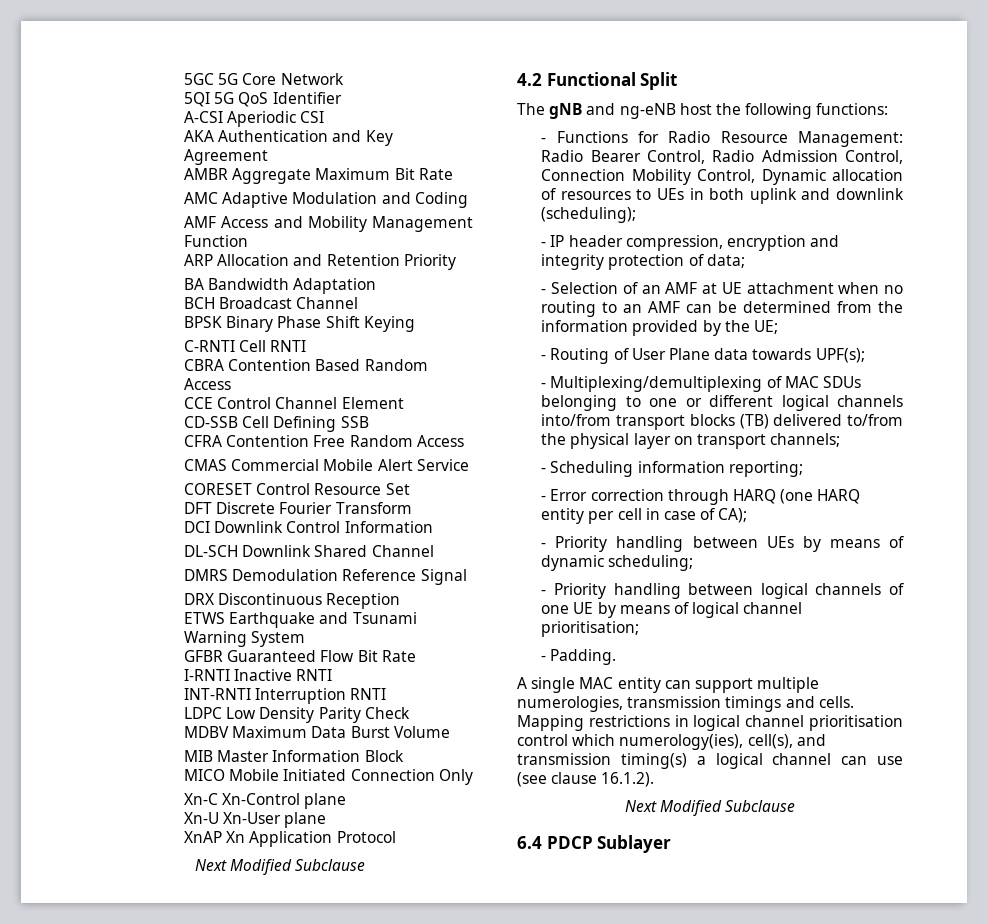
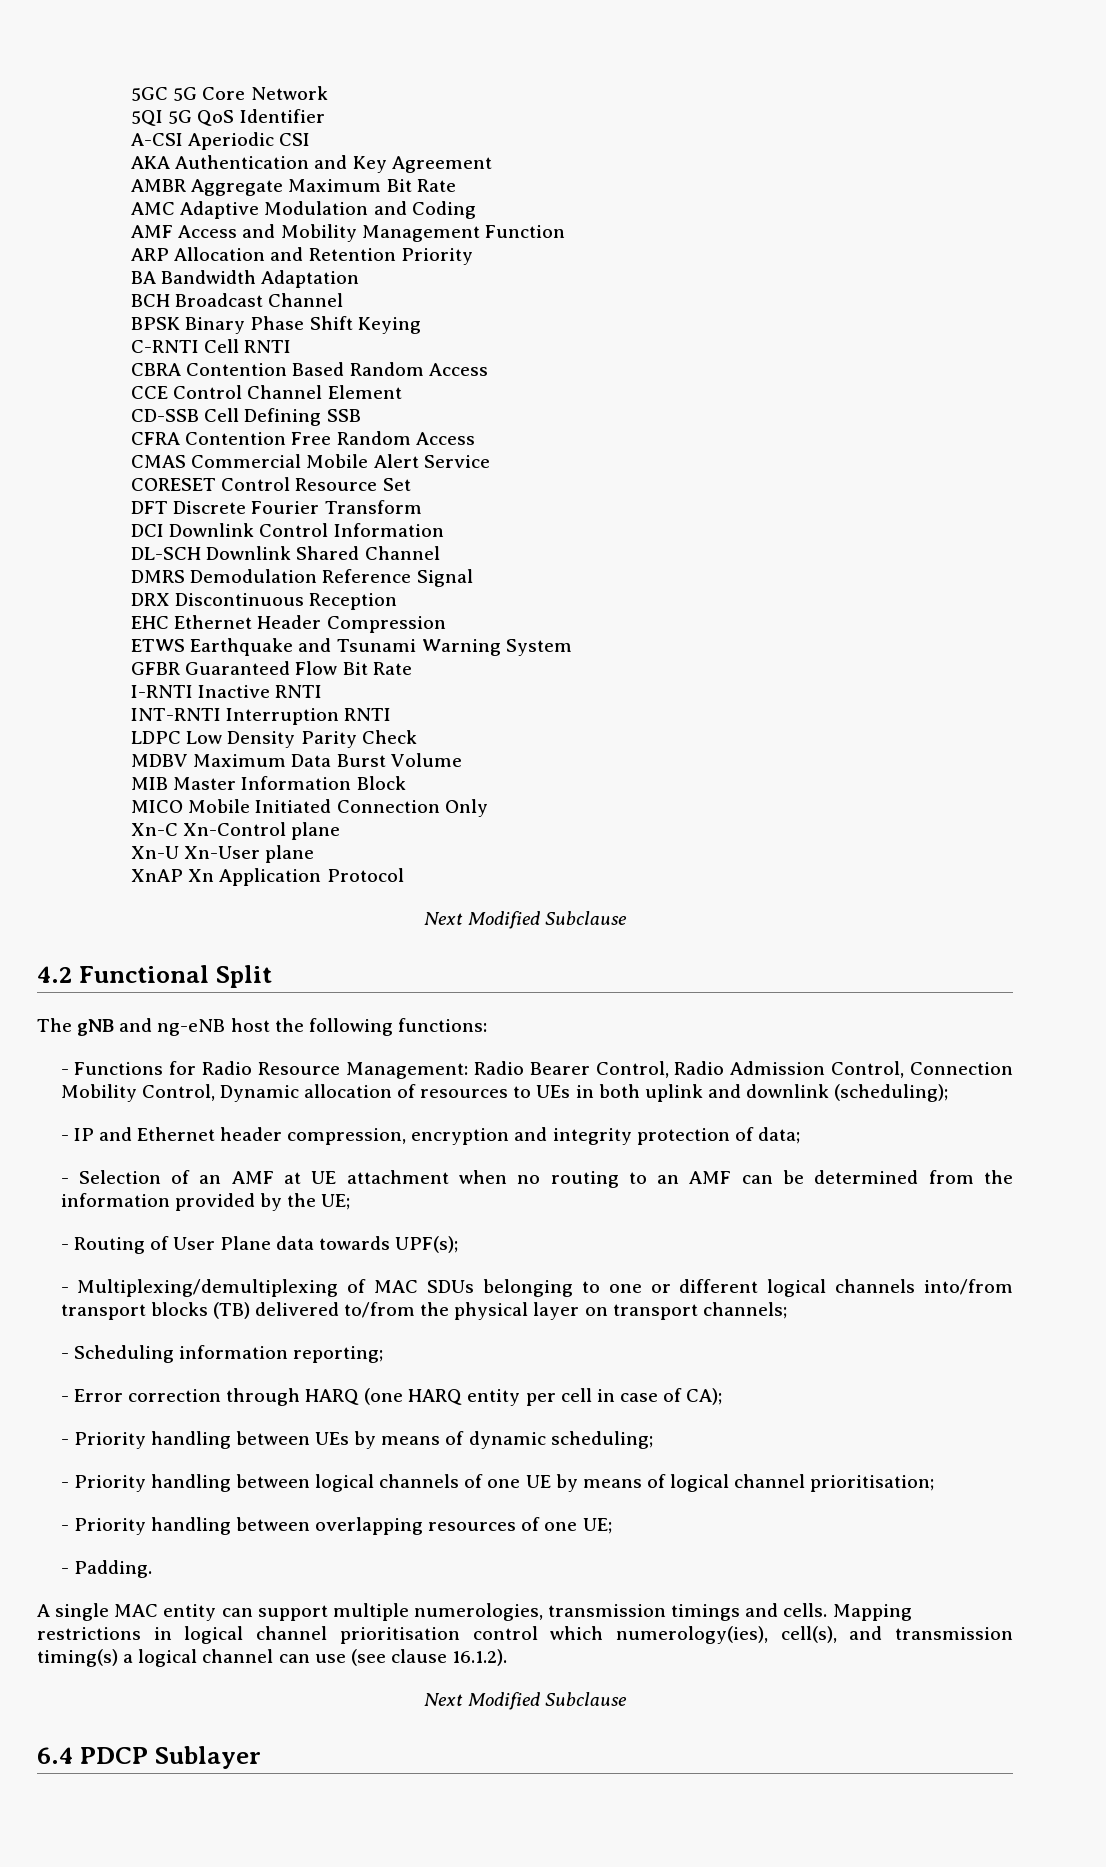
(401, 601) none -> [131,615,446,633] // EHC Ethernet Header Compression
(565, 241) none -> [98,1127,215,1141] and Ethernet
(640, 629) none -> [60,1517,612,1535] // - Priority handling between overlapping resources of one UE;

